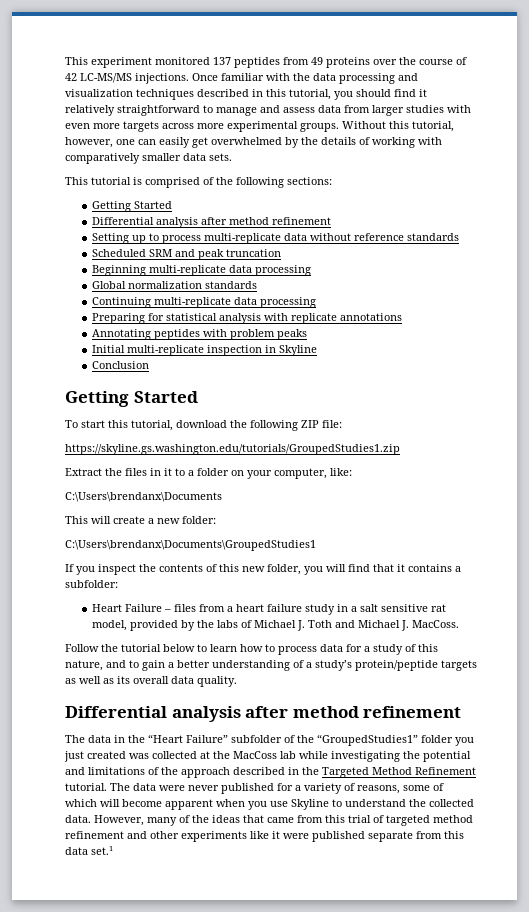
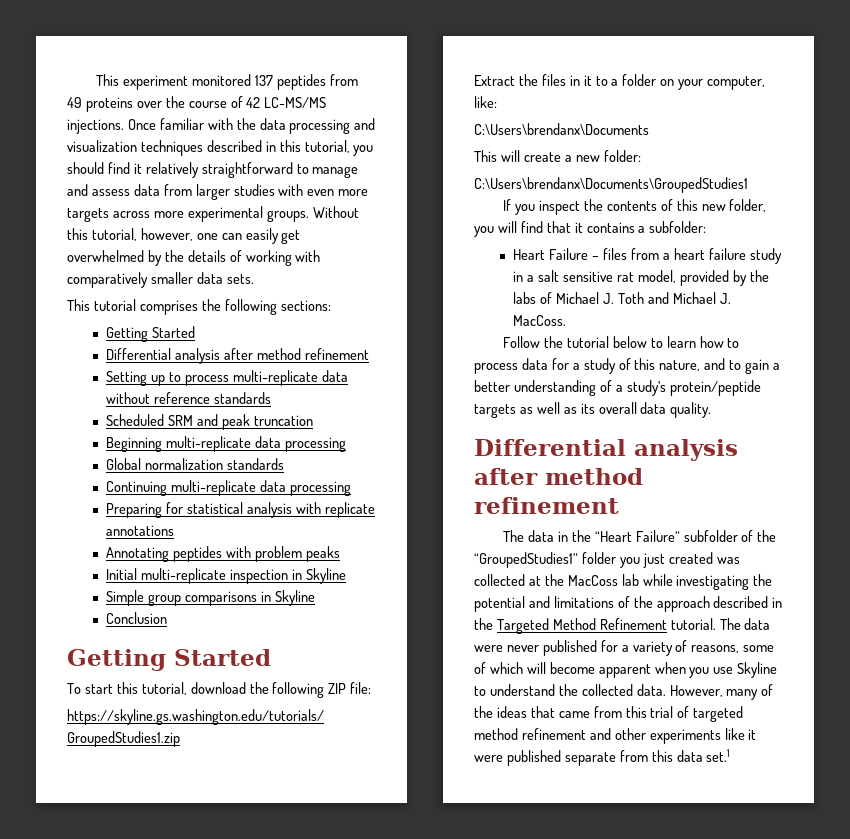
[133,177,214,188] is comprised of -> [139,300,198,315] comprises
(317, 350) none -> [106,590,316,606] // Simple group comparisons in Skyline

